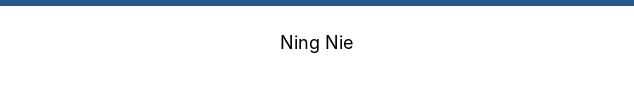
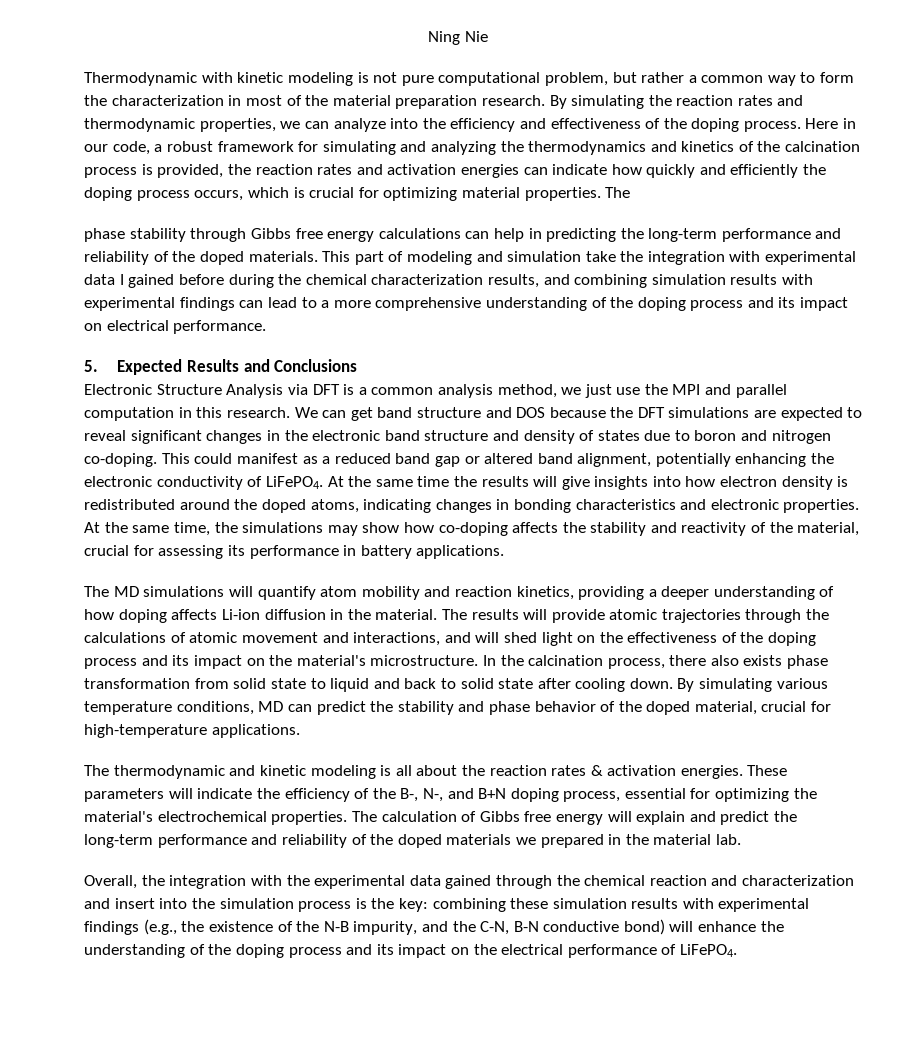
(354, 42) none -> [84,72,855,86] [84,95,804,109] [84,118,857,132] [84,141,861,155] [84,164,827,178] [84,187,631,201] [84,228,842,242] [84,251,857,265] [84,274,813,288] [84,297,849,311] [84,320,267,334] [84,359,358,375] [84,384,787,398] [84,407,863,421] [84,430,831,444] [84,453,835,467] [84,476,849,490] [84,499,860,513] [84,522,860,536] [84,545,505,559] [84,586,835,600] [84,609,830,623] [84,632,817,646] [84,655,829,669] [84,678,828,692] [84,701,832,715] [84,724,300,738] [84,765,788,779] [84,788,817,802] [84,811,797,825] [84,834,741,848] [84,875,854,889] [84,898,810,912] [84,919,784,935] [84,944,737,958] // Thermodynamic with kinetic modeling is not pure computational problem, but rather a common way to form the characterization in most of the material preparation research. By simulating the reaction rates and thermodynamic properties, we can analyze into the efficiency and effectiveness of the doping process. Here in our code, a robust framework for simulating and analyzing the thermodynamics and kinetics of the calcination process is provided, the reaction rates and activation energies can indicate how quickly and efficiently the doping process occurs, which is crucial for optimizing material properties. The // phase stability through Gibbs free energy calculations can help in predicting the long-term performance and reliability of the doped materials. This part of modeling and simulation take the integration with experimental data I gained before during the chemical characterization results, and combining simulation results with experimental findings can lead to a more comprehensive understanding of the doping process and its impact on electrical performance. // 5. Expected Results and Conclusions // Electronic Structure Analysis via DFT is a common analysis method, we just use the MPI and parallel computation in this research. We can get band structure and DOS because the DFT simulations are expected to reveal significant changes in the electronic band structure and density of states due to boron and nitrogen co-doping. This could manifest as a reduced band gap or altered band alignment, potentially enhancing the electronic conductivity of LiFePO4. At the same time the results will give insights into how electron density is redistributed around the doped atoms, indicating changes in bonding characteristics and electronic properties. At the same time, the simulations may show how co-doping affects the stability and reactivity of the material, crucial for assessing its performance in battery applications. // The MD simulations will quantify atom mobility and reaction kinetics, providing a deeper understanding of how doping affects Li-ion diffusion in the material. The results will provide atomic trajectories through the calculations of atomic movement and interactions, and will shed light on the effectiveness of the doping process and its impact on the material's microstructure. In the calcination process, there also exists phase transformation from solid state to liquid and back to solid state after cooling down. By simulating various temperature conditions, MD can predict the stability and phase behavior of the doped material, crucial for high-temperature applications. // The thermodynamic and kinetic modeling is all about the reaction rates & activation energies. These parameters will indicate the efficiency of the B-, N-, and B+N doping process, essential for optimizing the material's electrochemical properties. The calculation of Gibbs free energy will explain and predict the long-term performance and reliability of the doped materials we prepared in the material lab. // Overall, the integration with the experimental data gained through the chemical reaction and characterization and insert into the simulation process is the key: combining these simulation results with experimental findings (e.g., the existence of the N-B impurity, and the C-N, B-N conductive bond) will enhance the understanding of the doping process and its impact on the electrical performance of LiFePO4.

